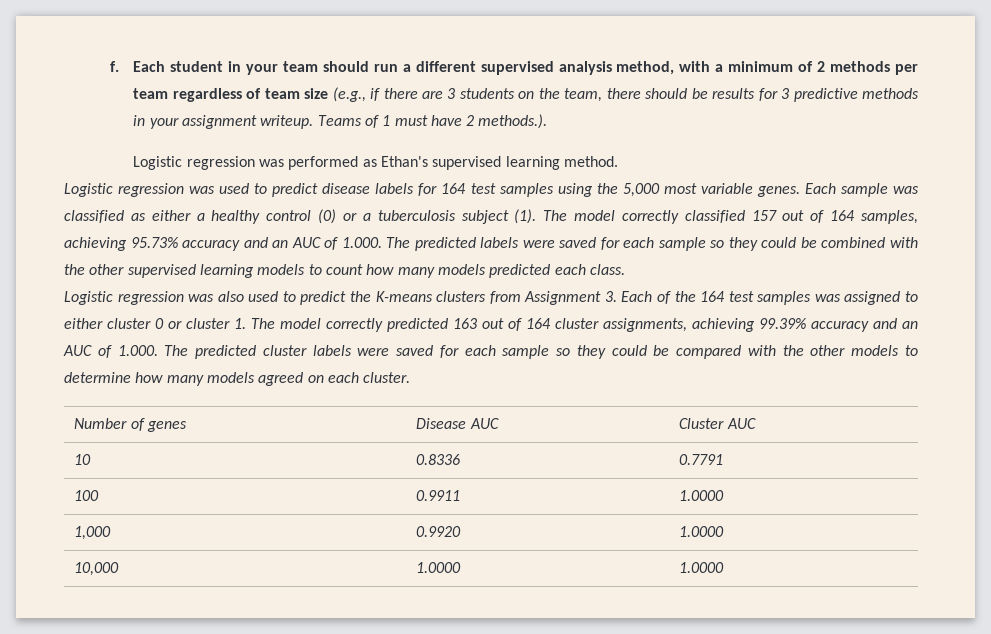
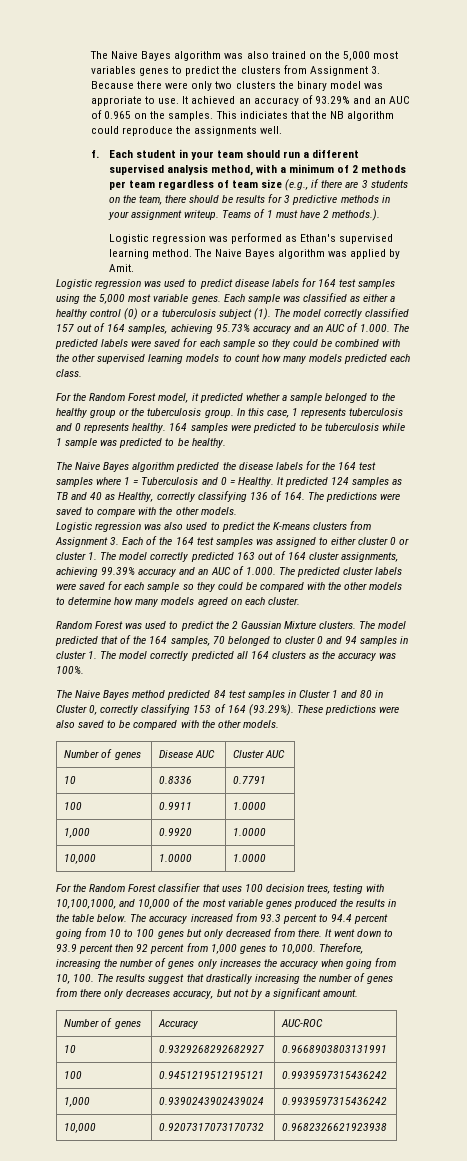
(110, 66) none -> [90,51,399,61] [91,65,380,76] [91,81,383,91] [91,95,411,106] [91,110,395,121] [91,126,283,136] The Naive Bayes algorithm was also trained on the 5,000 most variables genes to predict the clusters from Assignment 3. Because there were only two clusters the binary model was approriate to use. It achieved an accuracy of 93.29% and an AUC of 0.965 on the samples. This indiciates that the NB algorithm could reproduce the assignments well. //
(618, 161) none -> [193,249,401,259] [108,264,134,272] The Naive Bayes algorithm was applied by Amit.
(625, 269) none -> [56,393,396,403] [56,408,404,418] [56,423,406,433] [56,438,226,448] [56,461,377,472] [56,477,403,487] [56,491,401,502] [56,507,237,517] // For the Random Forest model, it predicted whether a sample belonged to the healthy group or the tuberculosis group. In this case, 1 represents tuberculosis and 0 represents healthy. 164 samples were predicted to be tuberculosis while 1 sample was predicted to be healthy. // The Naive Bayes algorithm predicted the disease labels for the 164 test samples where 1 = Tuberculosis and 0 = Healthy. It predicted 124 samples as TB and 40 as Healthy, correctly classifying 136 of 164. The predictions were saved to compare with the other models.
(411, 377) none -> [56,621,407,631] [55,635,409,646] [56,651,397,661] [56,666,84,674] [56,690,384,700] [56,704,400,716] [56,720,279,730] // Random Forest was used to predict the 2 Gaussian Mixture clusters. The model predicted that of the 164 samples, 70 belonged to cluster 0 and 94 samples in cluster 1. The model correctly predicted all 164 clusters as the accuracy was 100%. // The Naive Bayes method predicted 84 test samples in Cluster 1 and 80 in Cluster 0, correctly classifying 153 of 164 (93.29%). These predictions were also saved to be compared with the other models.
(725, 567) none -> [56,883,385,894] [56,898,397,909] [56,913,389,924] [56,928,394,939] [56,943,364,954] [56,958,397,969] [56,973,394,984] [56,988,359,999] [64,1018,141,1029] [158,1019,199,1029] [281,1019,324,1027] [64,1045,77,1053] [159,1045,265,1053] [282,1045,388,1053] [64,1071,83,1079] [159,1071,265,1079] [282,1071,388,1079] [64,1097,91,1107] [159,1097,265,1105] [282,1097,388,1105] [64,1123,97,1133] [159,1123,265,1131] [282,1123,388,1131] // For the Random Forest classifier that uses 100 decision trees, testing with 10,100,1000, and 10,000 of the most variable genes produced the results in the table below. The accuracy increased from 93.3 percent to 94.4 percent going from 10 to 100 genes but only decreased from there. It went down to 93.9 percent then 92 percent from 1,000 genes to 10,000. Therefore, increasing the number of genes only increases the accuracy when going from 10, 100. The results suggest that drastically increasing the number of genes from there only decreases accuracy, but not by a significant amount. // Number of genes | Accuracy | AUC-ROC // 10 | 0.9329268292682927 | 0.9668903803131991 // 100 | 0.9451219512195121 | 0.9939597315436242 // 1,000 | 0.9390243902439024 | 0.9939597315436242 // 10,000 | 0.9207317073170732 | 0.9682326621923938

